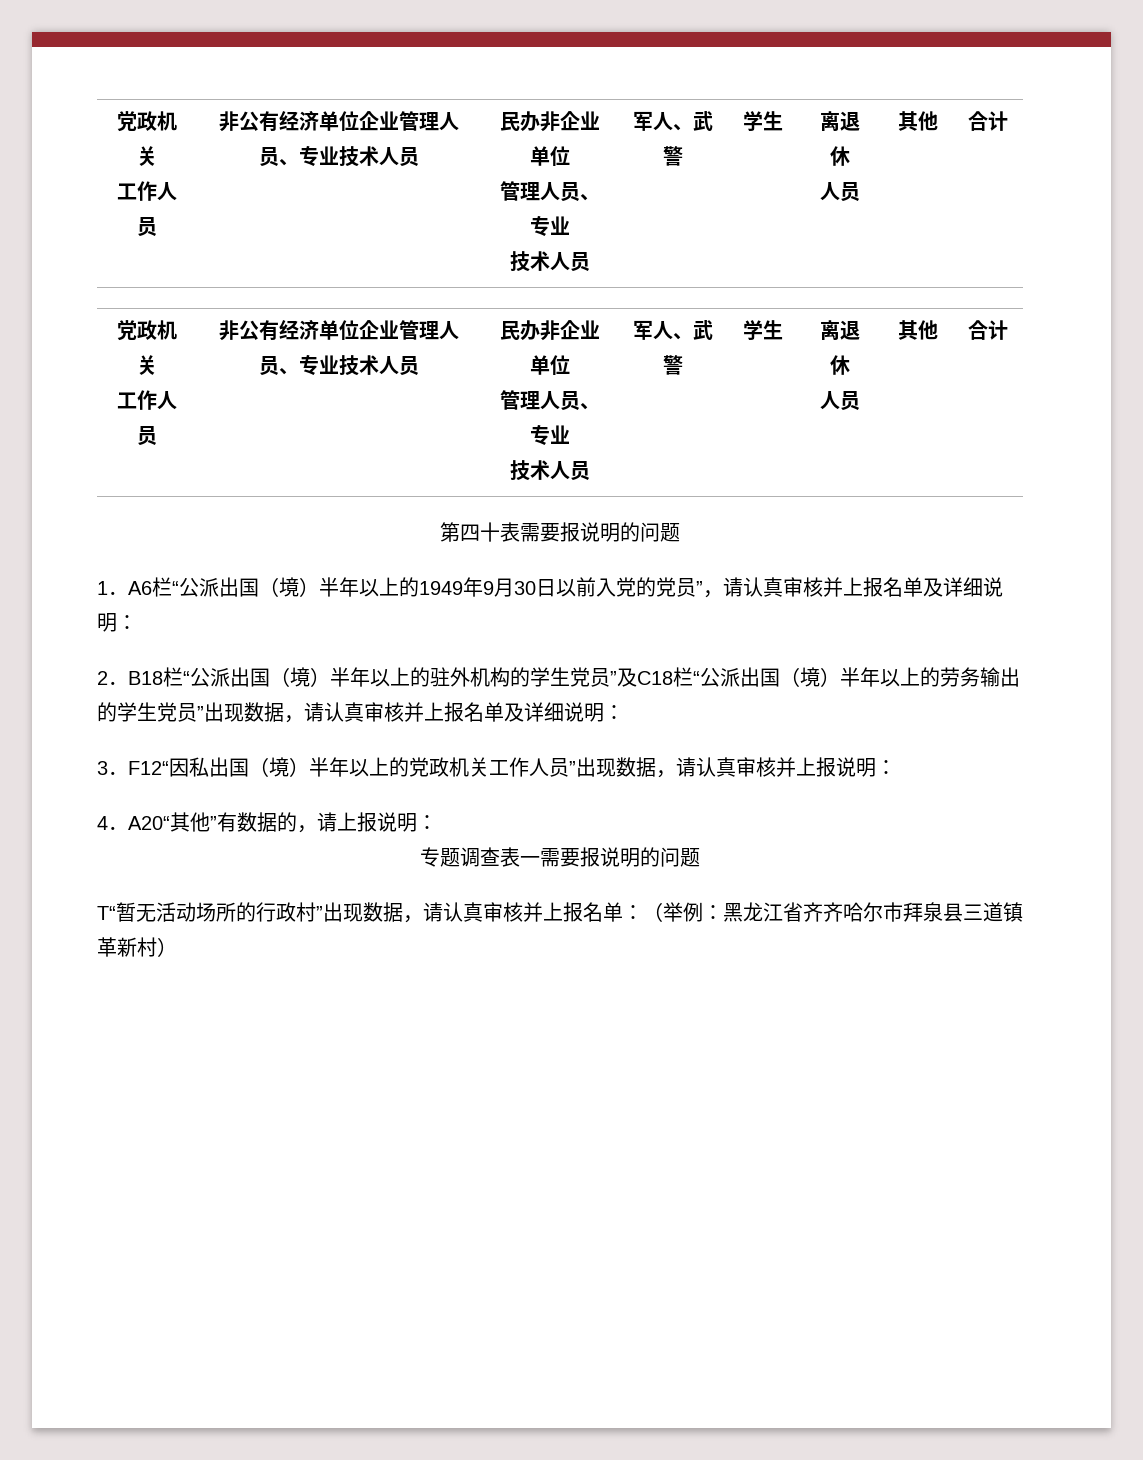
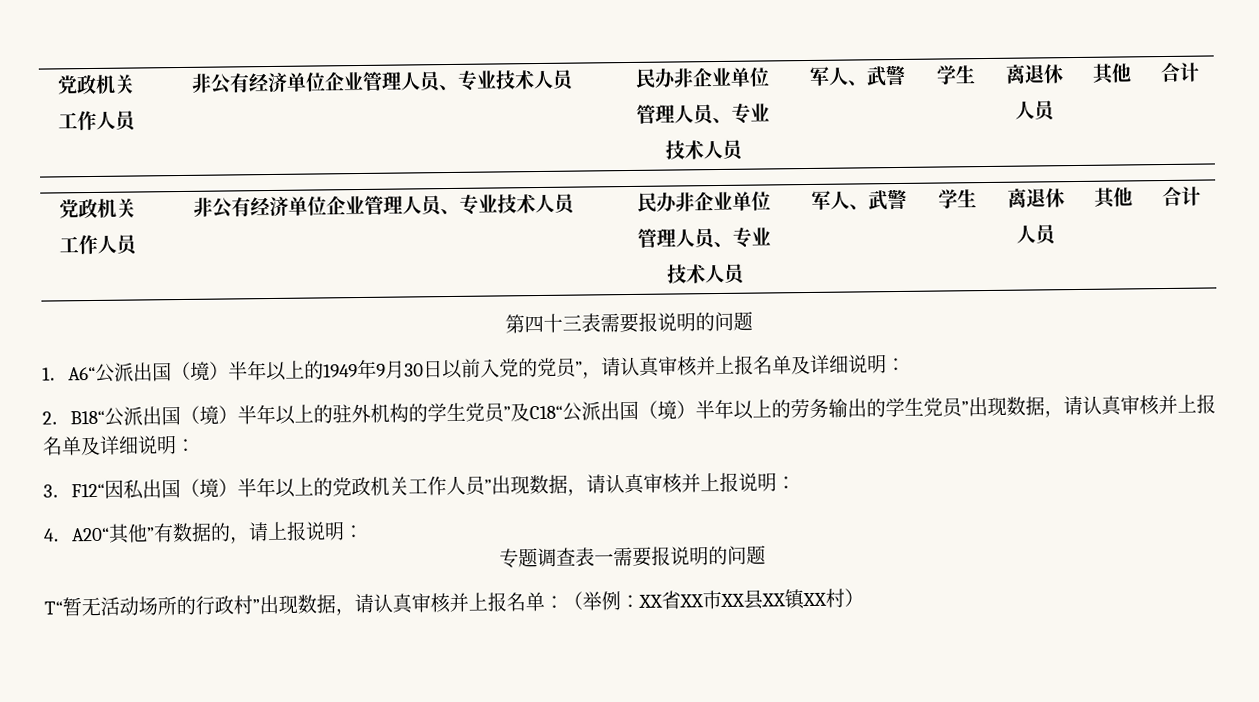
(500, 532) none -> [562,314,582,331] 三
[128,577,179,597] A6栏“ -> [68,366,96,381] A6“
[128,667,190,687] B18栏“ -> [70,410,105,425] B18“
[637,667,700,687] C18栏“ -> [529,405,563,420] C18“
[723,902,1023,922] [97,937,137,957] 黑龙江省齐齐哈尔市拜泉县三道镇革新 -> [638,589,827,610] XX省XX市XX县XX镇XX

